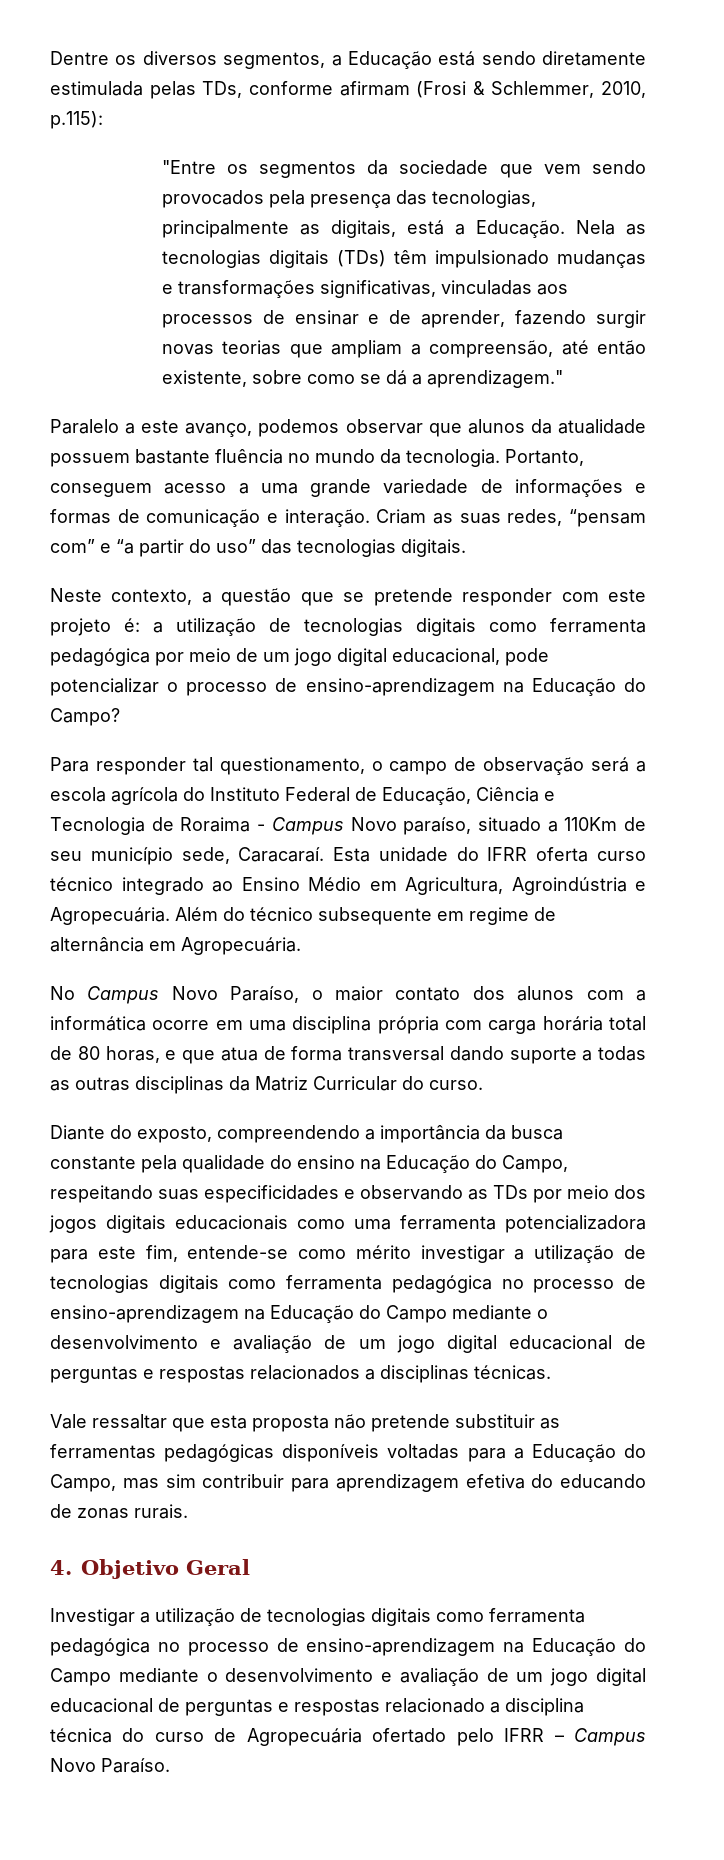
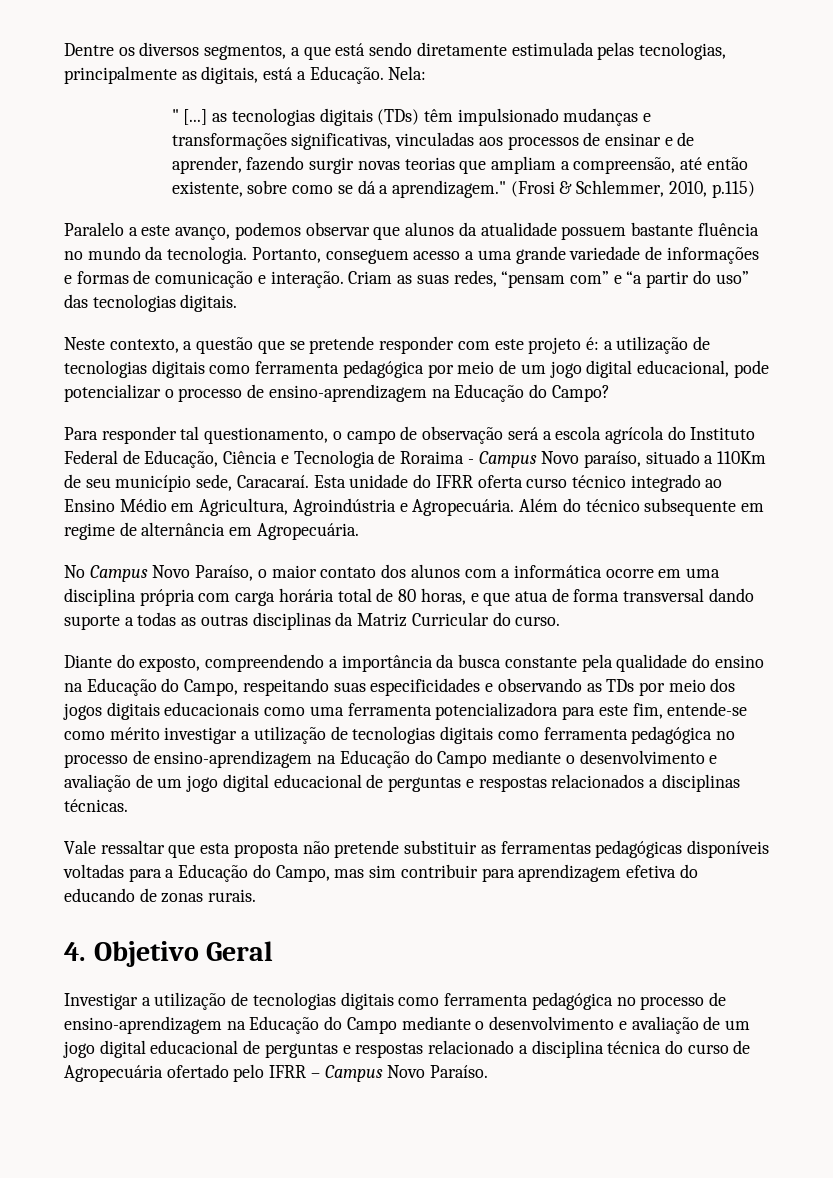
[347,51,432,69] Educação -> [303,46,331,60] que
[202,81,646,98] [50,111,103,129] [161,160,646,178] [161,190,427,208] TDs, conforme afirmam (Frosi & Schlemmer, 2010, p.115): // "Entre os segmentos da sociedade que vem sendo provocados pela presença das -> (635, 51) none
[575,220,615,235] Nela -> [388,66,427,80] [171,109,208,125] Nela: // " [...]
(563, 379) none -> [510,180,755,198] (Frosi & Schlemmer, 2010, p.115)

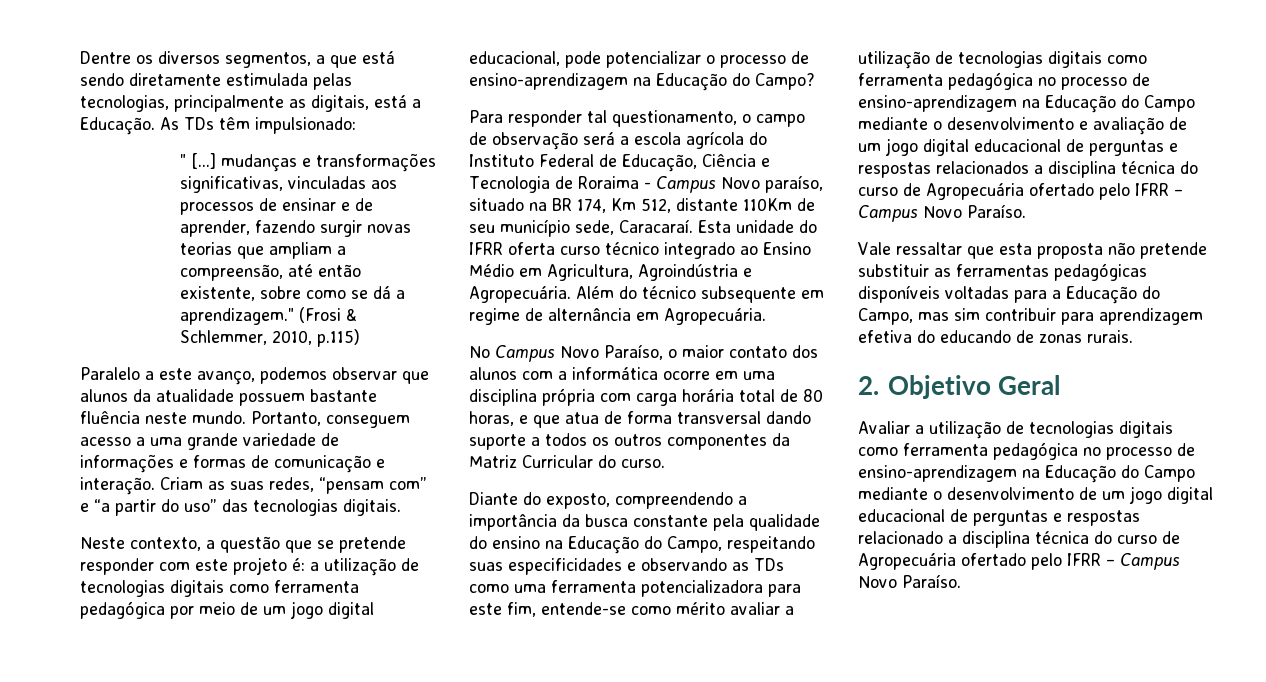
[388,66,427,80] [171,108,559,126] Nela: // " [...] as tecnologias digitais (TDs) têm impulsionado -> [160,117,356,134] [179,153,216,169] As TDs têm impulsionado: // " [...]
[64,246,248,264] no mundo da tecnologia. -> [145,411,246,424] neste mundo.
[704,455,714,464] a -> [529,198,738,213] na BR 174, Km 512, distante
[137,612,331,630] todas as outras disciplinas -> [545,433,767,450] todos os outros componentes
[638,678,736,696] [63,702,260,720] por meio dos jogos digitais educacionais -> (784, 564) none
[164,727,238,744] investigar -> [730,602,780,615] avaliar
[661,774,740,792] [64,799,128,812] disciplinas técnicas. -> [1048,161,1198,178] [858,183,1183,200] [858,204,1026,222] disciplina técnica do curso de Agropecuária ofertado pelo IFRR – Campus Novo Paraíso.
[64,942,85,961] 4. -> [858,376,879,395] 2.
[64,993,138,1010] Investigar -> [858,421,910,434] Avaliar
[618,1016,699,1034] e avaliação -> (1074, 493) none

